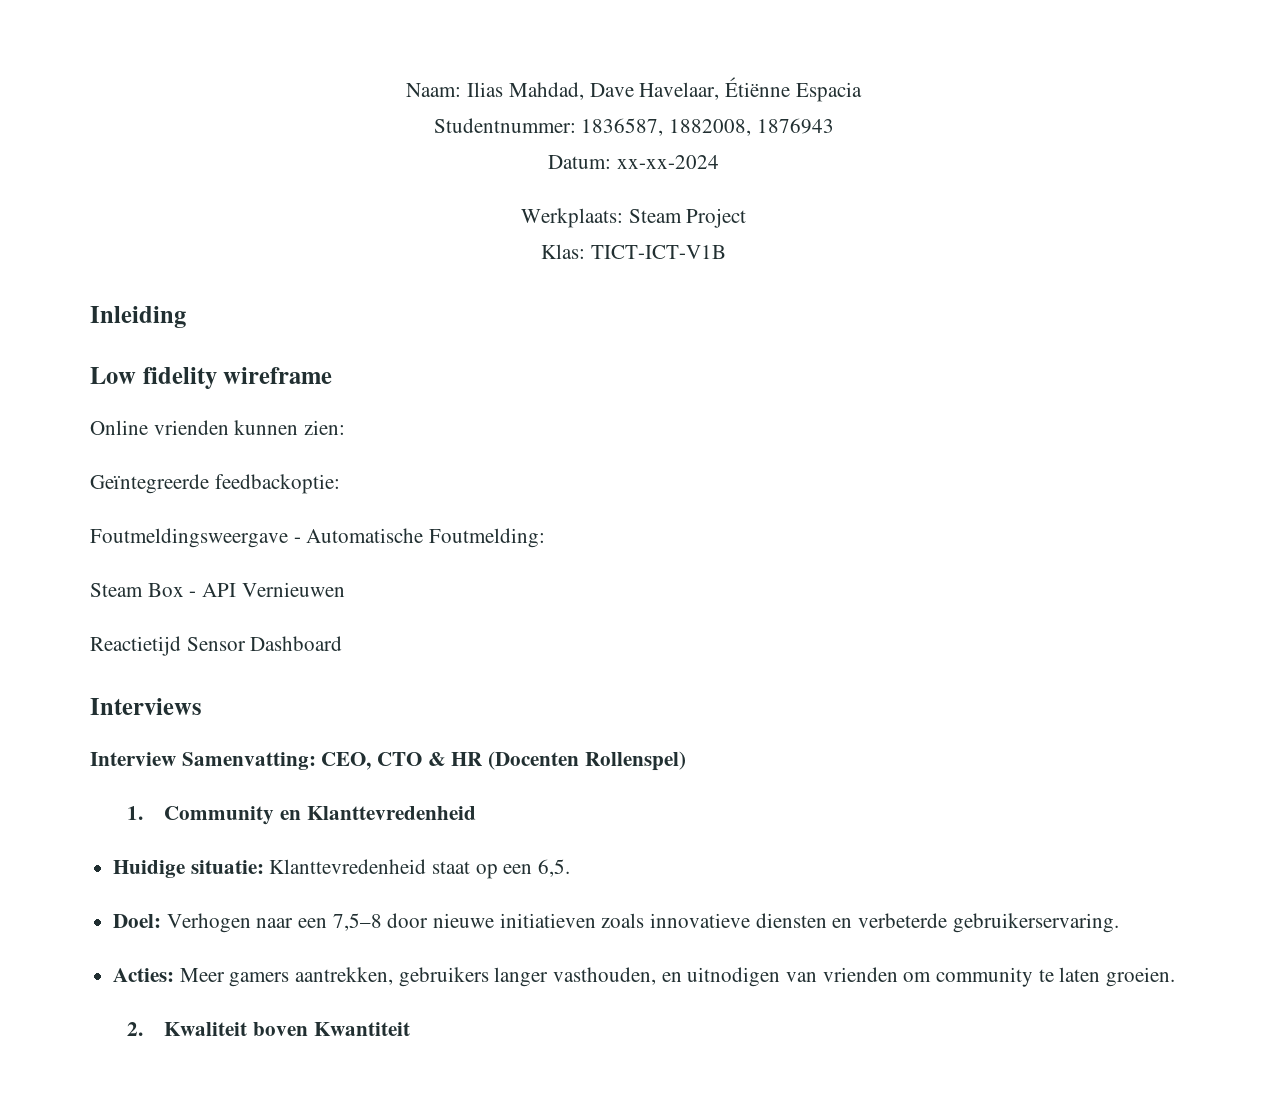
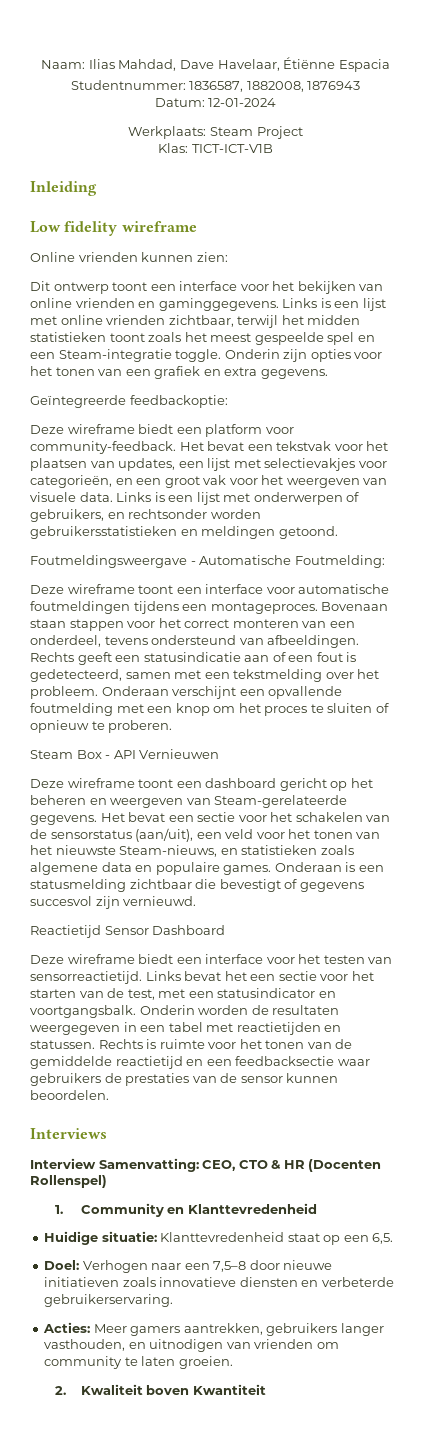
[616,155,719,169] xx-xx-2024 -> [208,98,277,107] 12-01-2024
[90,474,340,494] [90,528,546,548] Geïntegreerde feedbackoptie: // Foutmeldingsweergave - Automatische Foutmelding: -> [30,281,384,294] [30,298,386,311] [30,315,361,328] [30,332,375,345] [30,349,383,362] [30,366,328,379] [30,395,228,408] [30,424,294,437] [30,441,389,454] [30,458,387,471] [30,475,388,488] [30,492,360,505] [30,509,261,522] [30,526,338,539] [30,555,385,568] [30,584,390,594] [30,601,389,614] [30,618,355,631] [30,635,360,648] [30,652,357,665] [30,669,380,682] [30,686,343,699] [30,703,389,716] [30,720,173,733] Dit ontwerp toont een interface voor het bekijken van online vrienden en gaminggegevens. Links is een lijst met online vrienden zichtbaar, terwijl het midden statistieken toont zoals het meest gespeelde spel en een Steam-integratie toggle. Onderin zijn opties voor het tonen van een grafiek en extra gegevens. // Geïntegreerde feedbackoptie: // Deze wireframe biedt een platform voor community-feedback. Het bevat een tekstvak voor het plaatsen van updates, een lijst met selectievakjes voor categorieën, en een groot vak voor het weergeven van visuele data. Links is een lijst met onderwerpen of gebruikers, en rechtsonder worden gebruikersstatistieken en meldingen getoond. // Foutmeldingsweergave - Automatische Foutmelding: // Deze wireframe toont een interface voor automatische foutmeldingen tijdens een montageproces. Bovenaan staan stappen voor het correct monteren van een onderdeel, tevens ondersteund van afbeeldingen. Rechts geeft een statusindicatie aan of een fout is gedetecteerd, samen met een tekstmelding over het probleem. Onderaan verschijnt een opvallende foutmelding met een knop om het proces te sluiten of opnieuw te proberen.
[90,636,343,656] Reactietijd Sensor Dashboard -> [30,778,373,791] [30,795,348,808] [30,812,391,825] [30,828,381,842] [30,845,354,857] [30,862,384,875] [30,879,364,892] [30,896,197,909] [30,925,226,938] [30,954,393,964] [30,971,374,984] [30,988,336,1000] [30,1005,340,1018] [30,1022,342,1035] [30,1039,353,1049] [30,1056,370,1069] [30,1073,339,1086] [30,1090,109,1100] Deze wireframe toont een dashboard gericht op het beheren en weergeven van Steam-gerelateerde gegevens. Het bevat een sectie voor het schakelen van de sensorstatus (aan/uit), een veld voor het tonen van het nieuwste Steam-nieuws, en statistieken zoals algemene data en populaire games. Onderaan is een statusmelding zichtbaar die bevestigt of gegevens succesvol zijn vernieuwd. // Reactietijd Sensor Dashboard // Deze wireframe biedt een interface voor het testen van sensorreactietijd. Links bevat het een sectie voor het starten van de test, met een statusindicator en voortgangsbalk. Onderin worden de resultaten weergegeven in een tabel met reactietijden en statussen. Rechts is ruimte voor het tonen van de gemiddelde reactietijd en een feedbacksectie waar gebruikers de prestaties van de sensor kunnen beoordelen.

